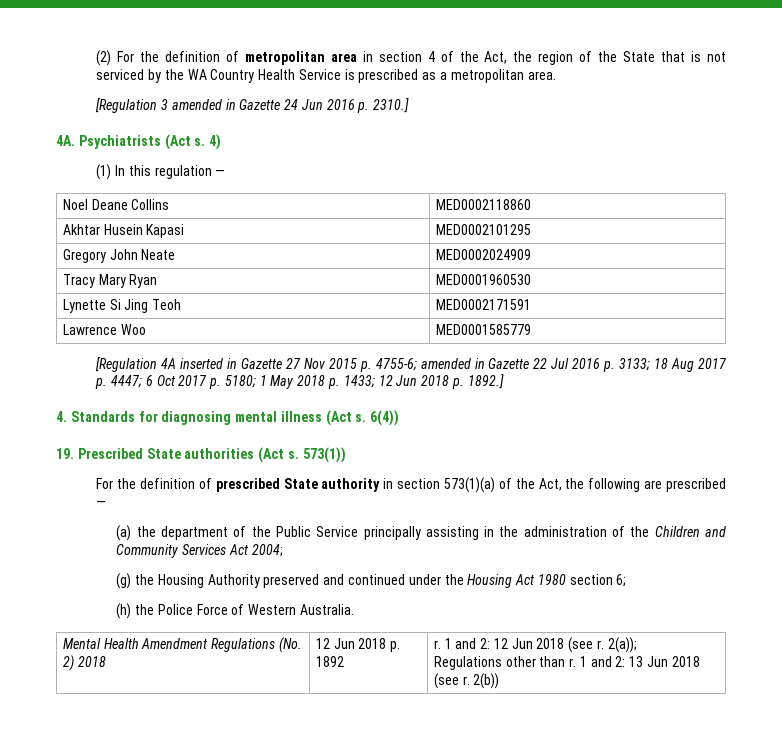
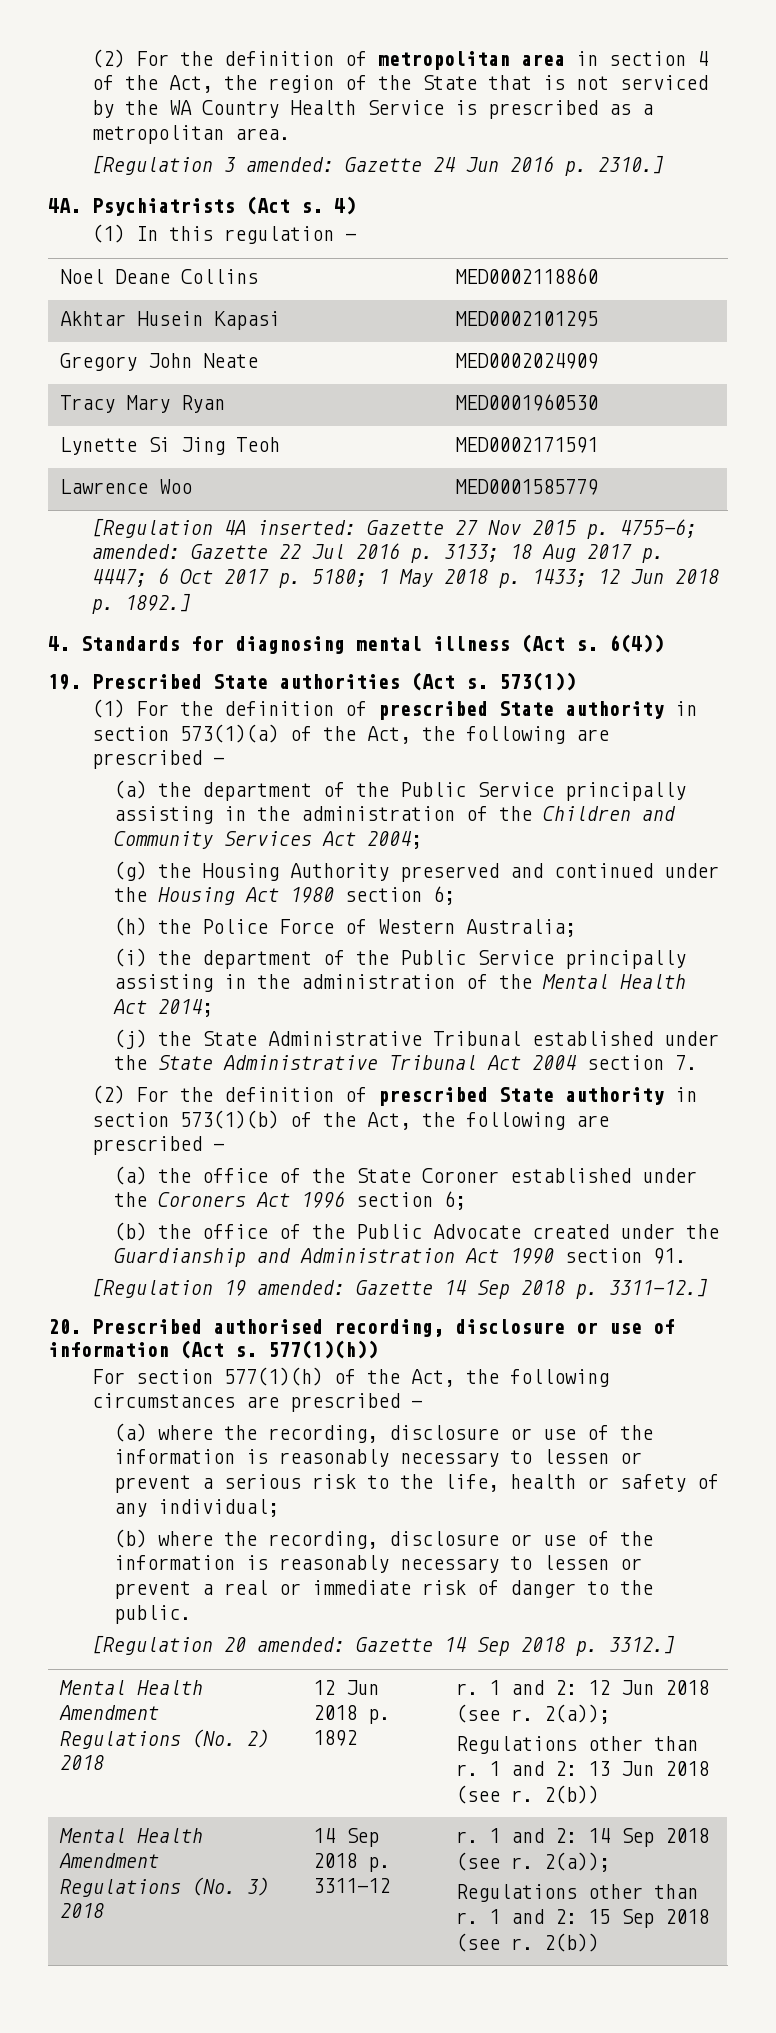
[171,99,236,110] amended in -> [246,157,335,172] amended:
[180,358,238,369] inserted in -> [257,520,357,535] inserted:
[420,358,485,369] amended in -> [92,544,181,559] amended:
(346, 455) none -> [92,699,126,718] (1)
[299,604,354,615] Australia. -> [466,919,577,937] [114,948,687,969] [114,974,687,992] [113,999,214,1017] [114,1029,720,1049] [114,1055,698,1070] [92,1085,698,1106] [92,1110,610,1130] [92,1136,225,1155] [114,1166,698,1185] [114,1191,467,1210] [114,1222,720,1241] [114,1248,687,1267] [92,1278,709,1299] [48,1319,675,1337] [48,1340,378,1359] [92,1367,610,1387] [92,1393,423,1412] [114,1423,654,1443] [114,1449,643,1467] [114,1474,720,1493] [114,1499,280,1517] [114,1529,654,1549] [114,1555,643,1573] [114,1580,654,1599] [114,1605,192,1624] [92,1635,676,1656] Australia; // (i) the department of the Public Service principally assisting in the administration of the Mental Health Act 2014; // (j) the State Administrative Tribunal established under the State Administrative Tribunal Act 2004 section 7. // (2) For the definition of prescribed State authority in section 573(1)(b) of the Act, the following are prescribed — // (a) the office of the State Coroner established under the Coroners Act 1996 section 6; // (b) the office of the Public Advocate created under the Guardianship and Administration Act 1990 section 91. // [Regulation 19 amended: Gazette 14 Sep 2018 p. 3311-12.] // 20. Prescribed authorised recording, disclosure or use of information (Act s. 577(1)(h)) // For section 577(1)(h) of the Act, the following circumstances are prescribed — // (a) where the recording, disclosure or use of the information is reasonably necessary to lessen or prevent a serious risk to the life, health or safety of any individual; // (b) where the recording, disclosure or use of the information is reasonably necessary to lessen or prevent a real or immediate risk of danger to the public. // [Regulation 20 amended: Gazette 14 Sep 2018 p. 3312.]
(500, 681) none -> [59,1828,204,1843] [59,1853,160,1868] [60,1877,270,1897] [60,1903,105,1918] [313,1828,380,1847] [313,1853,391,1872] [313,1878,391,1893] [456,1828,710,1847] [456,1852,611,1872] [456,1884,699,1902] [456,1909,710,1928] [456,1933,600,1952] // Mental Health Amendment Regulations (No. 3) 2018 | 14 Sep 2018 p. 3311-12 | r. 1 and 2: 14 Sep 2018 (see r. 2(a)); // Regulations other than r. 1 and 2: 15 Sep 2018 (see r. 2(b))

